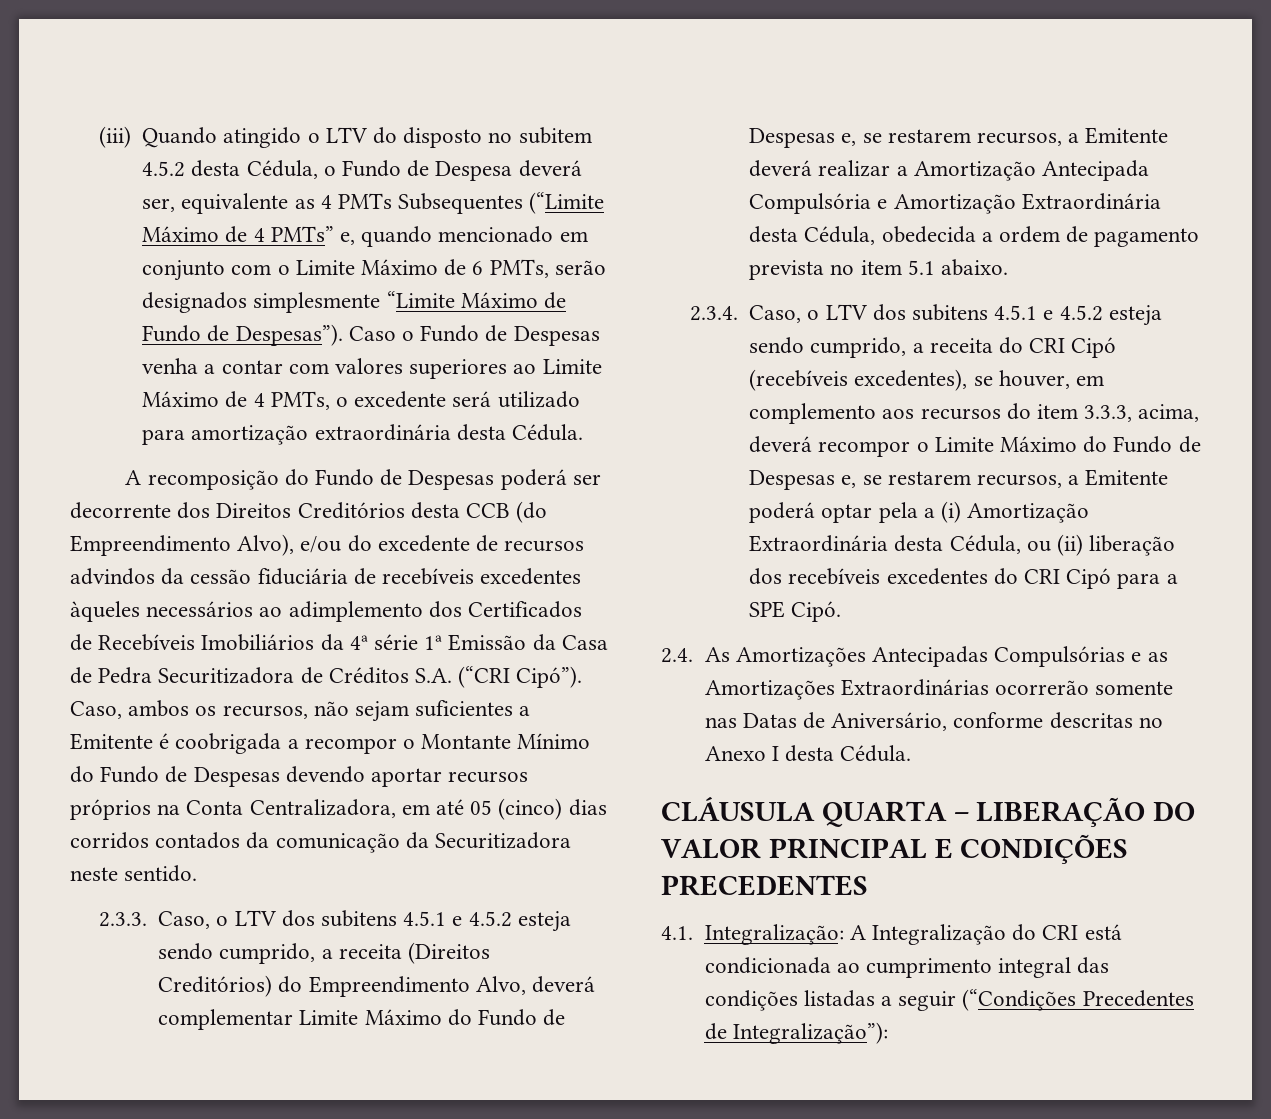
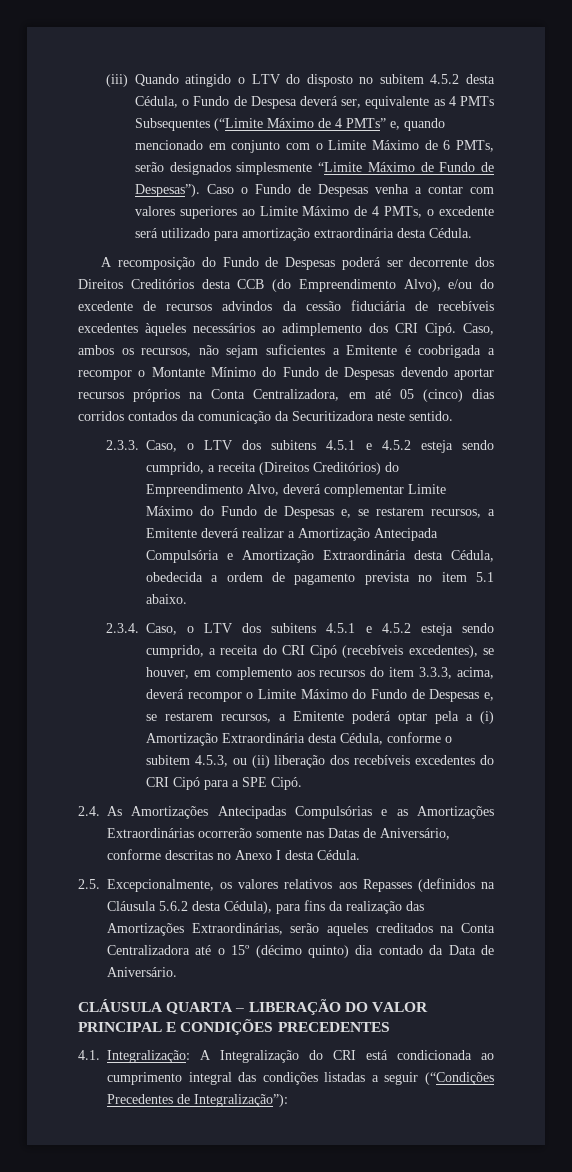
[468,601,583,618] [70,634,608,651] [70,666,583,688] Certificados de Recebíveis Imobiliários da 4ª série 1ª Emissão da Casa de Pedra Securitizadora de Créditos S.A. (“CRI Cipó”). -> [395,323,456,336] CRI Cipó.
(1021, 544) none -> [386,732,452,743] [145,755,228,767] conforme o subitem 4.5.3,
(912, 753) none -> [78,878,496,892] [107,900,424,914] [107,923,496,936] [107,945,494,958] [107,967,177,977] // 2.5. Excepcionalmente, os valores relativos aos Repasses (definidos na Cláusula 5.6.2 desta Cédula), para fins da realização das Amortizações Extraordinárias, serão aqueles creditados na Conta Centralizadora até o 15º (décimo quinto) dia contado da Data de Aniversário.

